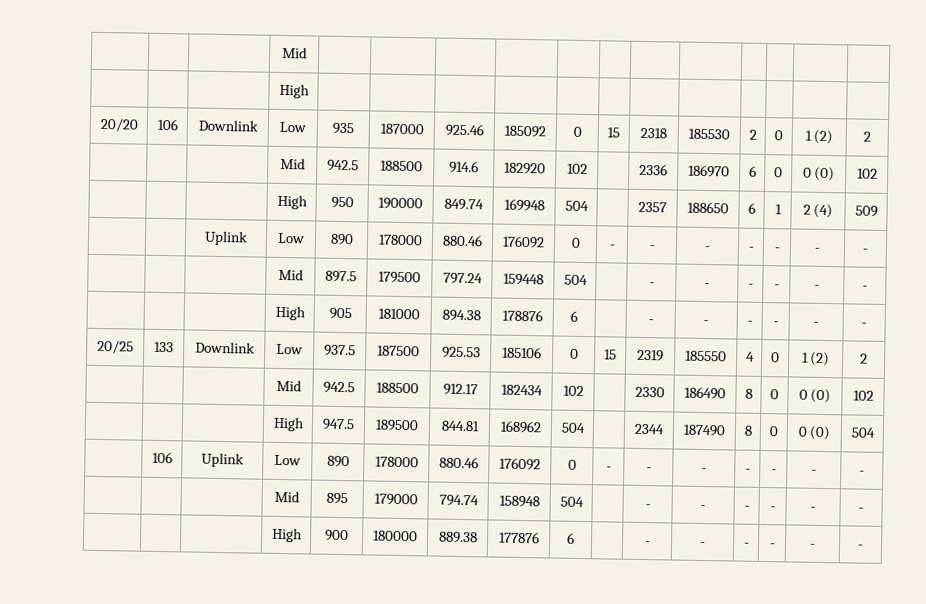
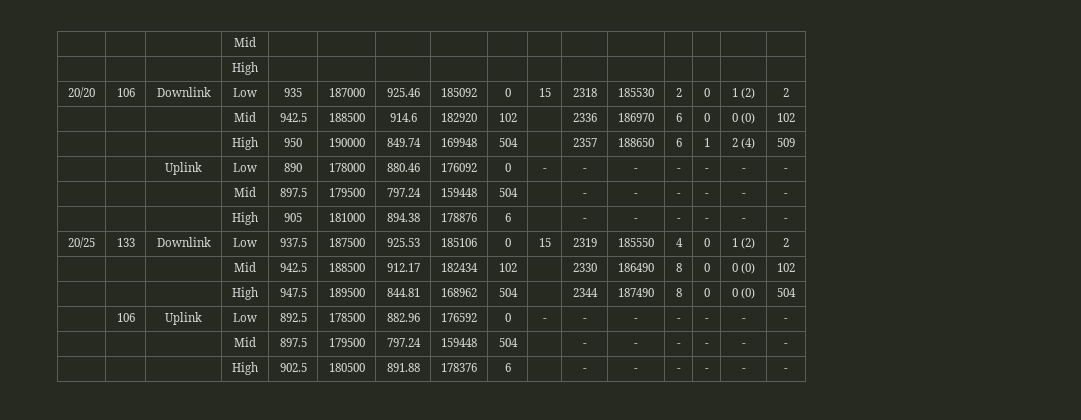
[326,455,350,468] [374,456,419,468] [439,456,479,469] [499,457,541,471] [567,459,577,470] [605,466,612,471] [645,467,652,472] [701,467,707,473] [744,468,751,473] [770,469,777,474] [811,469,817,474] [859,470,865,475] [273,490,300,503] [326,492,348,505] [373,493,418,506] [438,494,479,507] [498,495,540,508] [559,496,584,508] [644,504,651,509] [700,504,706,510] [743,505,750,510] [769,506,776,511] [810,506,816,511] [858,507,864,512] [270,527,303,543] [325,529,349,542] [373,530,418,542] [438,531,478,544] [498,531,540,544] 890 | 178000 | 880.46 | 176092 | 0 | - | - | - | - | - | - | - // | | | Mid | 895 | 179000 | 794.74 | 158948 | 504 | | - | - | - | - | - | - // | | | High | 900 | 180000 | 889.38 | 177876 -> [279,313,307,322] [328,313,365,322] [386,313,420,322] [441,313,477,322] [504,313,511,322] [542,318,547,322] [582,318,587,322] [634,318,638,322] [676,318,681,322] [704,318,709,322] [741,318,746,322] [784,318,788,322] [234,337,256,347] [279,338,307,347] [328,338,365,347] [386,338,421,347] [441,338,477,347] [498,338,518,347] [582,343,587,347] [634,343,638,347] [676,343,681,347] [704,343,709,347] [741,343,746,347] [784,343,788,347] [232,362,258,375] [279,363,307,372] [328,363,365,372] [386,363,420,372] [441,363,477,372] 892.5 | 178500 | 882.96 | 176592 | 0 | - | - | - | - | - | - | - // | | | Mid | 897.5 | 179500 | 797.24 | 159448 | 504 | | - | - | - | - | - | - // | | | High | 902.5 | 180500 | 891.88 | 178376

